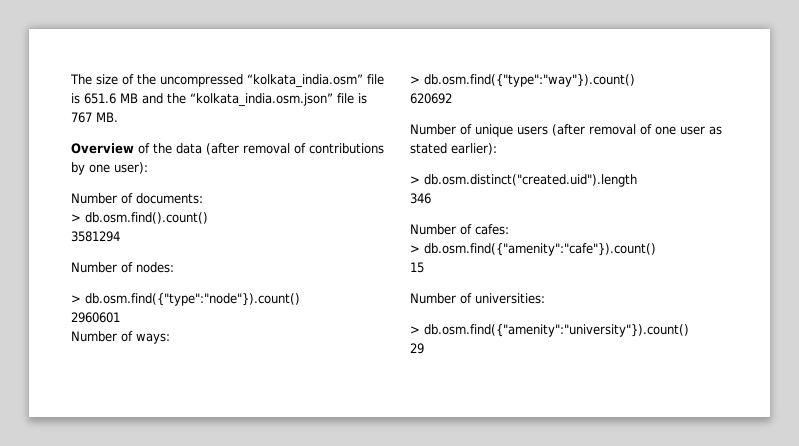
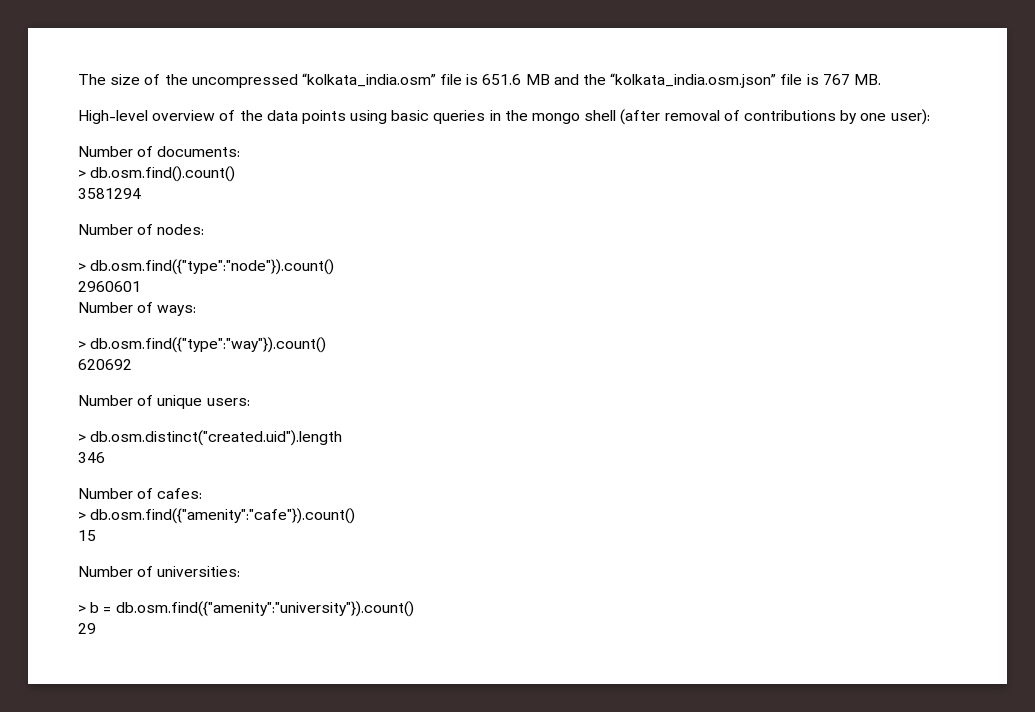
[71,143,134,154] Overview -> [78,110,216,124] High-level overview
(202, 148) none -> [301,110,617,124] points using basic queries in the mongo shell
[517,124,722,136] [410,143,497,155] users (after removal of one user as stated earlier): -> [206,398,250,406] users:
(420, 330) none -> [90,602,112,613] b =

